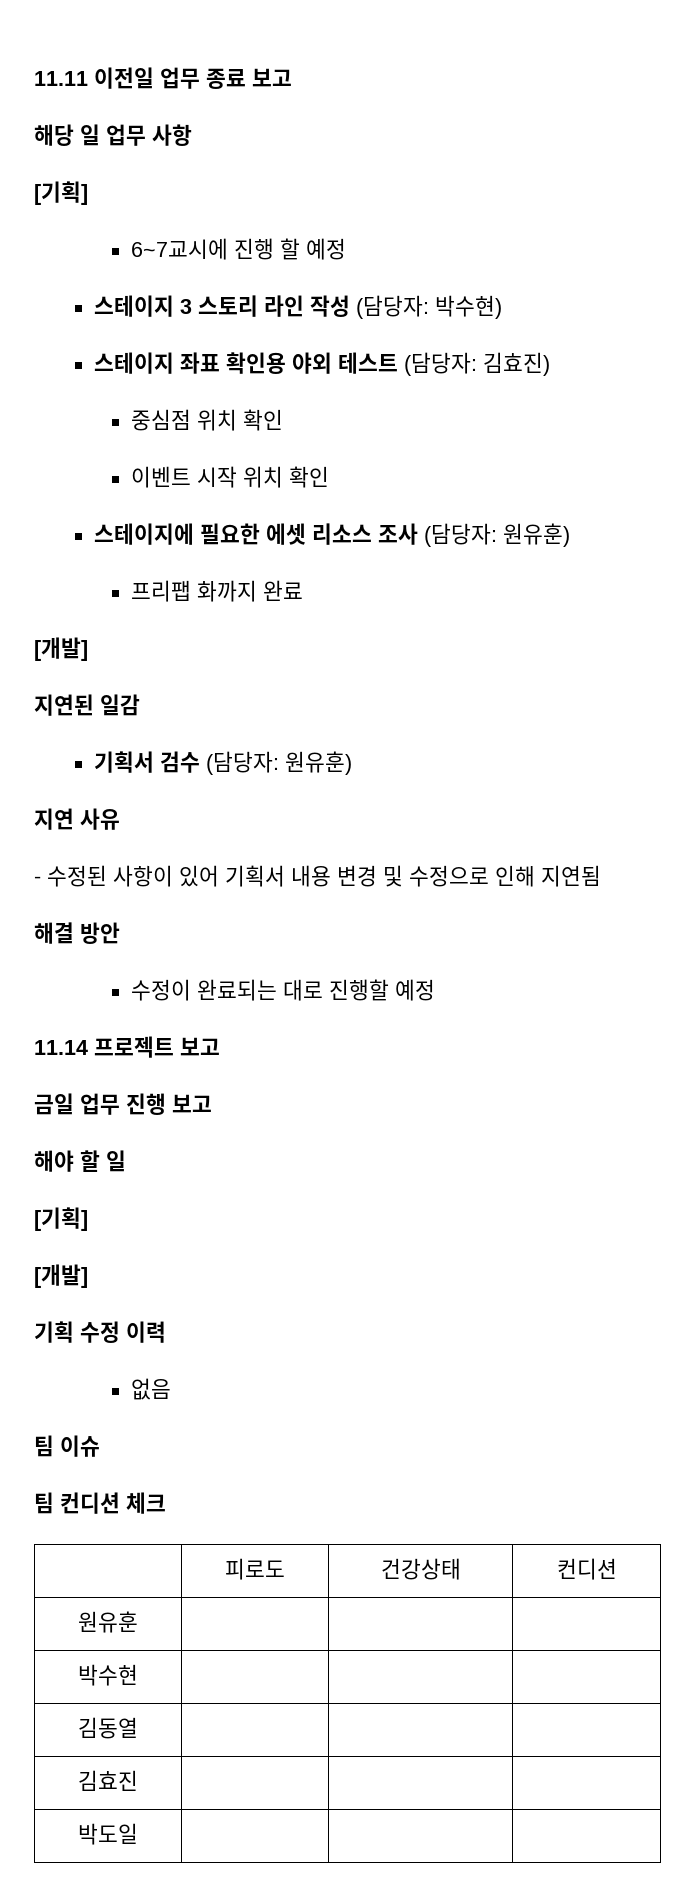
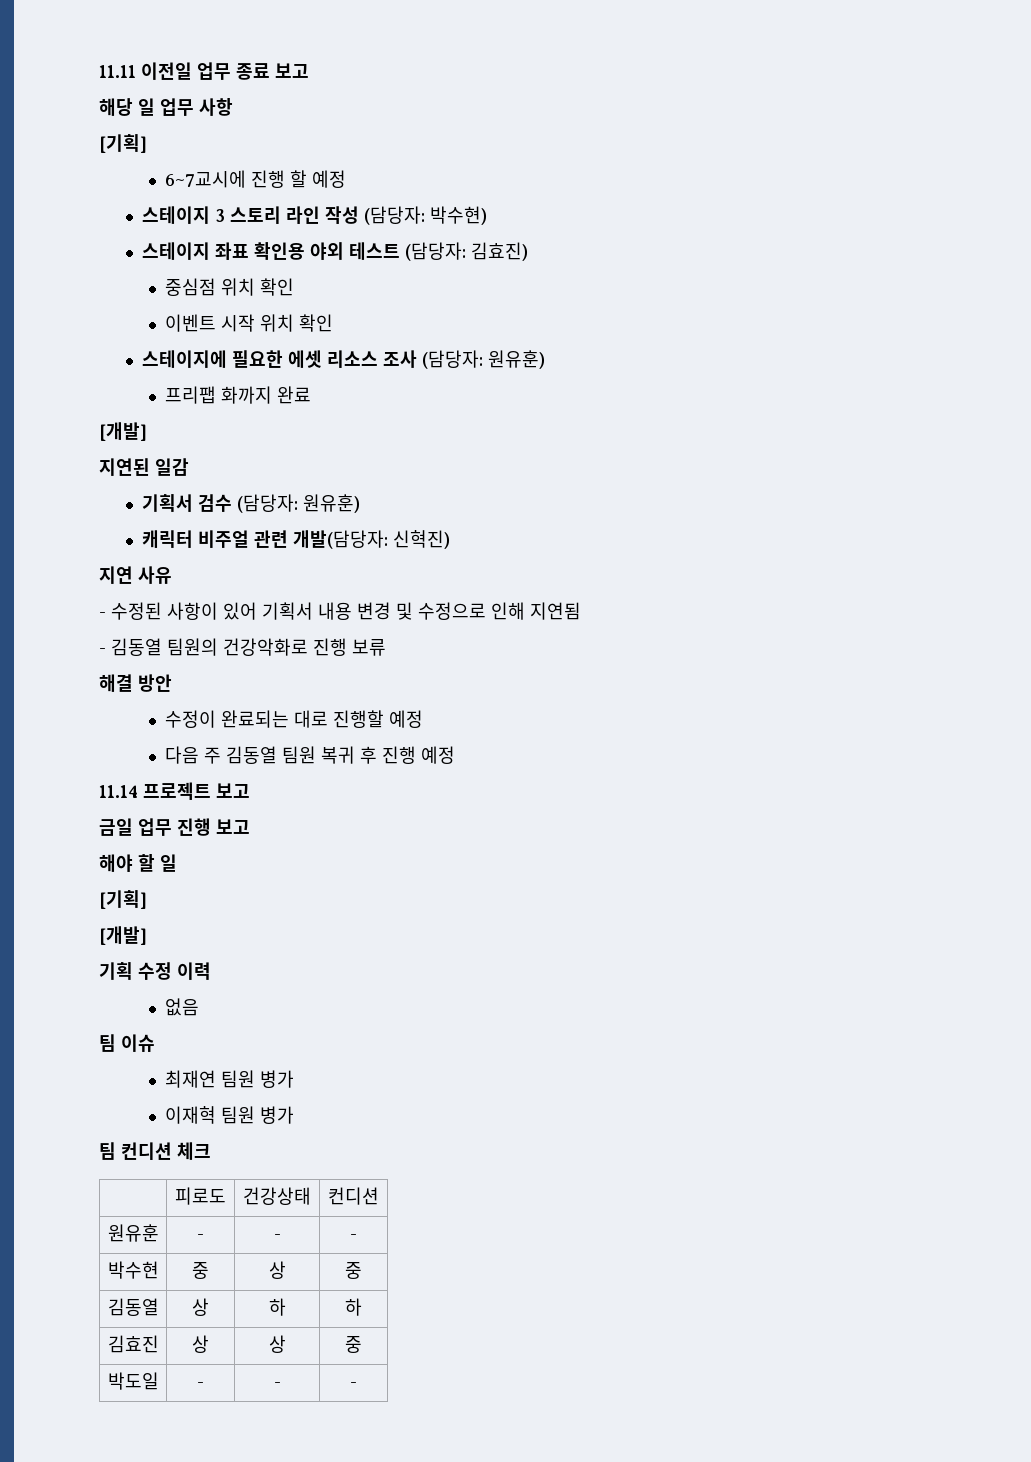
(353, 763) none -> [141,530,450,549] // 캐릭터 비주얼 관련 개발(담당자: 신혁진)
(601, 876) none -> [99,638,386,656] // - 김동열 팀원의 건강악화로 진행 보류
(436, 990) none -> [165,746,456,764] // 다음 주 김동열 팀원 복귀 후 진행 예정
(100, 1446) none -> [165,1070,295,1088] [165,1106,295,1124] // 최재연 팀원 병가 // 이재혁 팀원 병가
[78,1664,138,1686] [78,1717,138,1739] [78,1770,138,1791] [78,1823,138,1845] | | // 박수현 | | | // 김동열 | | | // 김효진 | | | // 박도일 | | | -> [197,1234,204,1240] [273,1234,281,1240] [350,1234,357,1240] [107,1261,159,1279] [192,1262,209,1279] [268,1261,286,1279] [345,1262,362,1279] [107,1298,159,1316] [192,1298,209,1316] [268,1298,286,1316] [345,1298,362,1316] [107,1335,159,1353] [192,1335,209,1353] [268,1335,286,1353] [345,1336,362,1353] [107,1372,159,1390] [197,1382,204,1388] [273,1382,281,1388] [350,1382,357,1388] - | - | - // 박수현 | 중 | 상 | 중 // 김동열 | 상 | 하 | 하 // 김효진 | 상 | 상 | 중 // 박도일 | - | - | -

